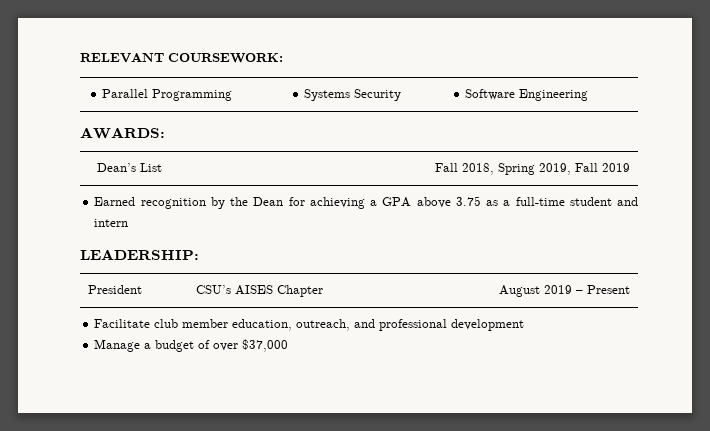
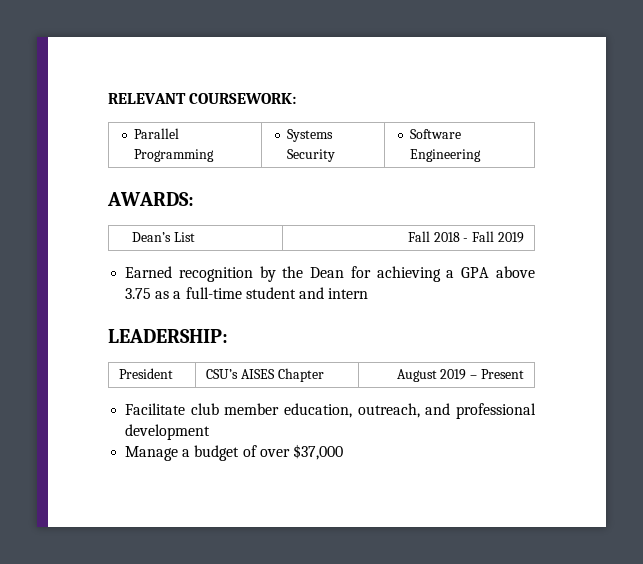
[462,163,572,175] 2018, Spring 2019, -> [433,232,469,242] 2018 -

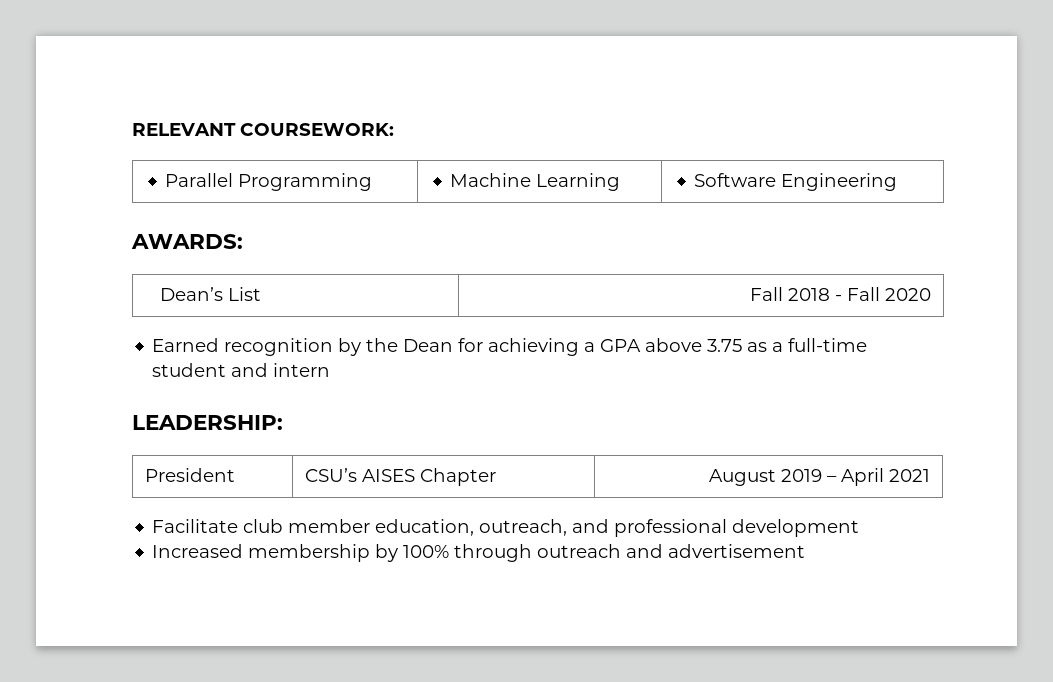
[287,129,334,142] [287,149,336,162] Systems Security -> [450,173,621,191] Machine Learning
[497,232,524,243] 2019 -> [885,288,932,301] 2020
[480,369,524,379] Present -> [841,468,931,486] April 2021
[125,444,343,461] Manage a budget of over $37,000 -> [152,544,806,562] Increased membership by 100% through outreach and advertisement

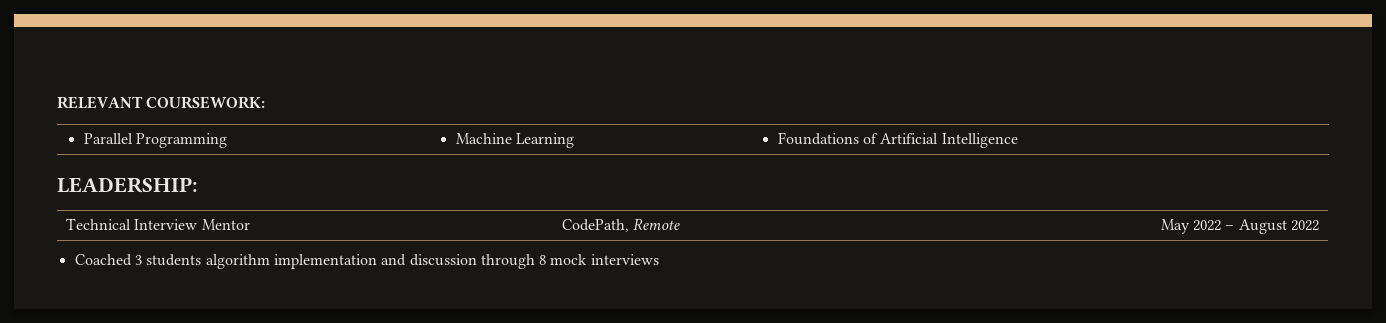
[694,173,898,191] [131,234,243,249] [159,287,261,301] [750,287,932,301] [152,338,868,356] [152,363,331,377] [132,415,283,430] [144,468,235,482] [304,468,496,486] [709,468,931,486] [152,519,860,537] [152,544,806,562] Software Engineering // AWARDS: // Dean’s List | Fall 2018 - Fall 2020 // Earned recognition by the Dean for achieving a GPA above 3.75 as a full-time student and intern // LEADERSHIP: // President | CSU’s AISES Chapter | August 2019 – April 2021 // Facilitate club member education, outreach, and professional development // Increased membership by 100% through outreach and advertisement -> [777,132,1018,148] [57,177,198,193] [66,218,250,230] [562,218,681,232] [1160,219,1319,234] [74,254,659,269] Foundations of Artificial Intelligence // LEADERSHIP: // Technical Interview Mentor | CodePath, Remote | May 2022 – August 2022 // Coached 3 students algorithm implementation and discussion through 8 mock interviews

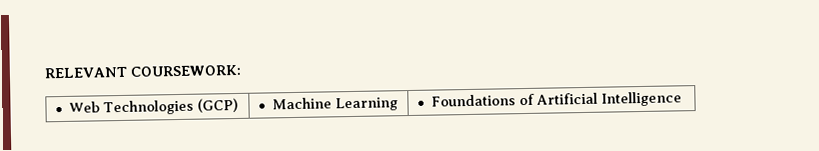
[83,133,228,148] Parallel Programming -> [69,97,239,116] Web Technologies (GCP)
[57,177,198,193] [66,218,250,230] [562,218,681,232] [1160,219,1319,234] [74,254,659,269] // LEADERSHIP: // Technical Interview Mentor | CodePath, Remote | May 2022 – August 2022 // Coached 3 students algorithm implementation and discussion through 8 mock interviews -> (683, 99) none

